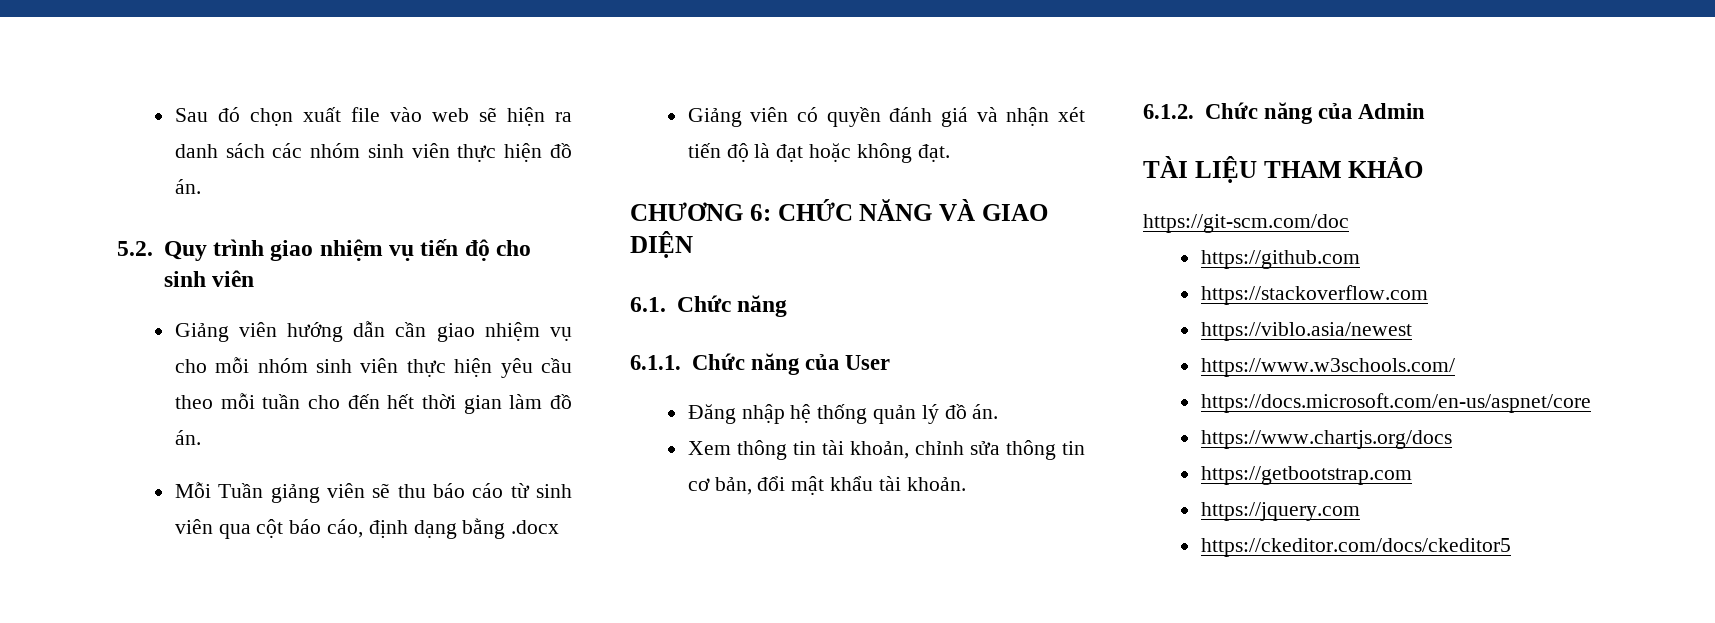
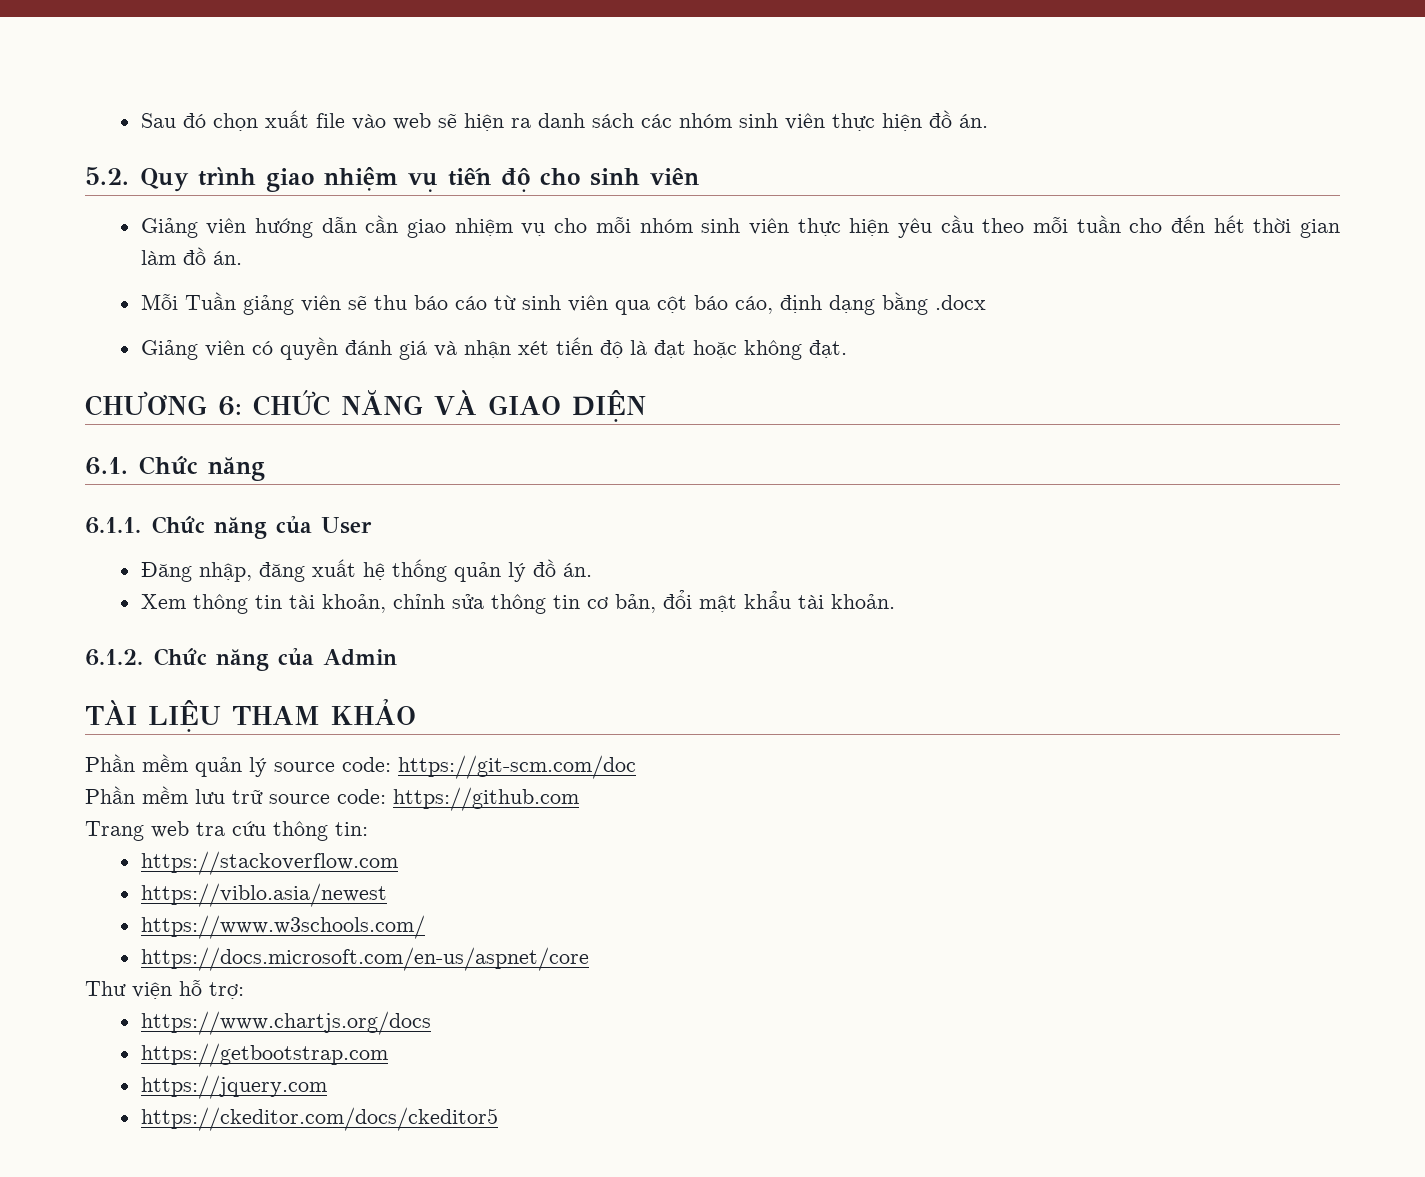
[741,404,785,424] nhập -> [198,559,356,582] nhập, đăng xuất
[1143,214,1349,233] [1200,250,1360,269] https://git-scm.com/doc // https://github.com -> [85,754,636,779] [85,786,579,811] [85,821,368,841] Phần mềm quản lý source code: https://git-scm.com/doc // Phần mềm lưu trữ source code: https://github.com // Trang web tra cứu thông tin:
(1591, 403) none -> [85,980,244,999] // Thư viện hỗ trợ:

